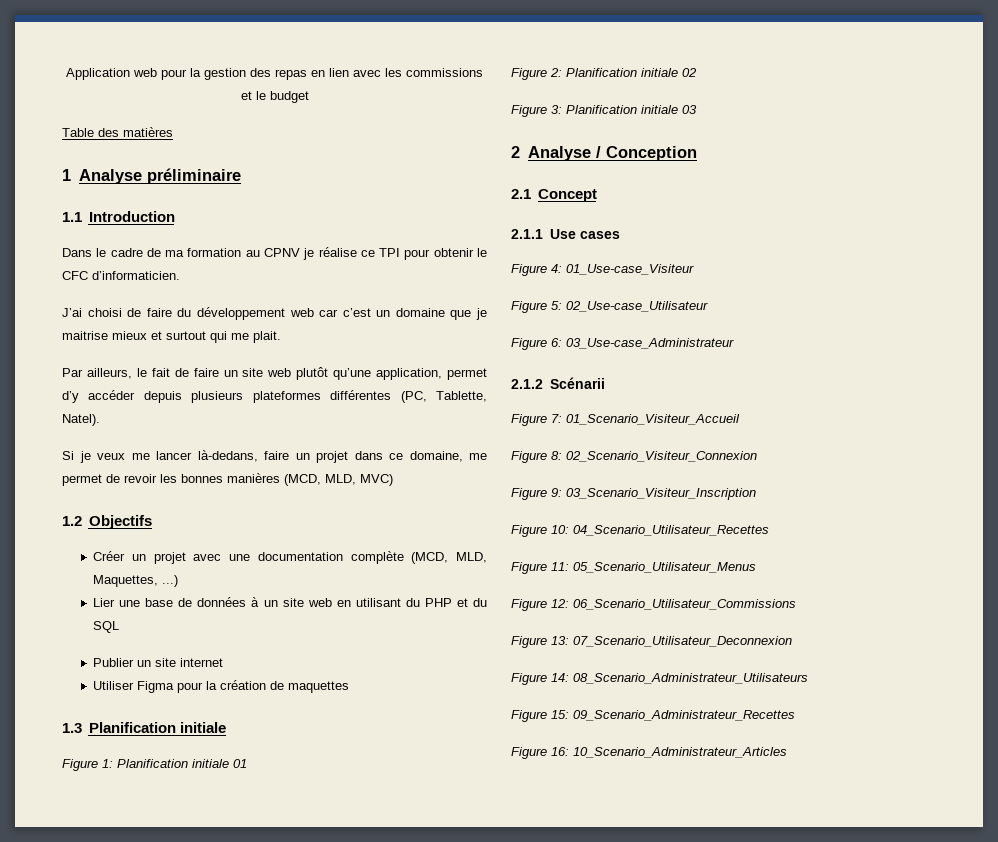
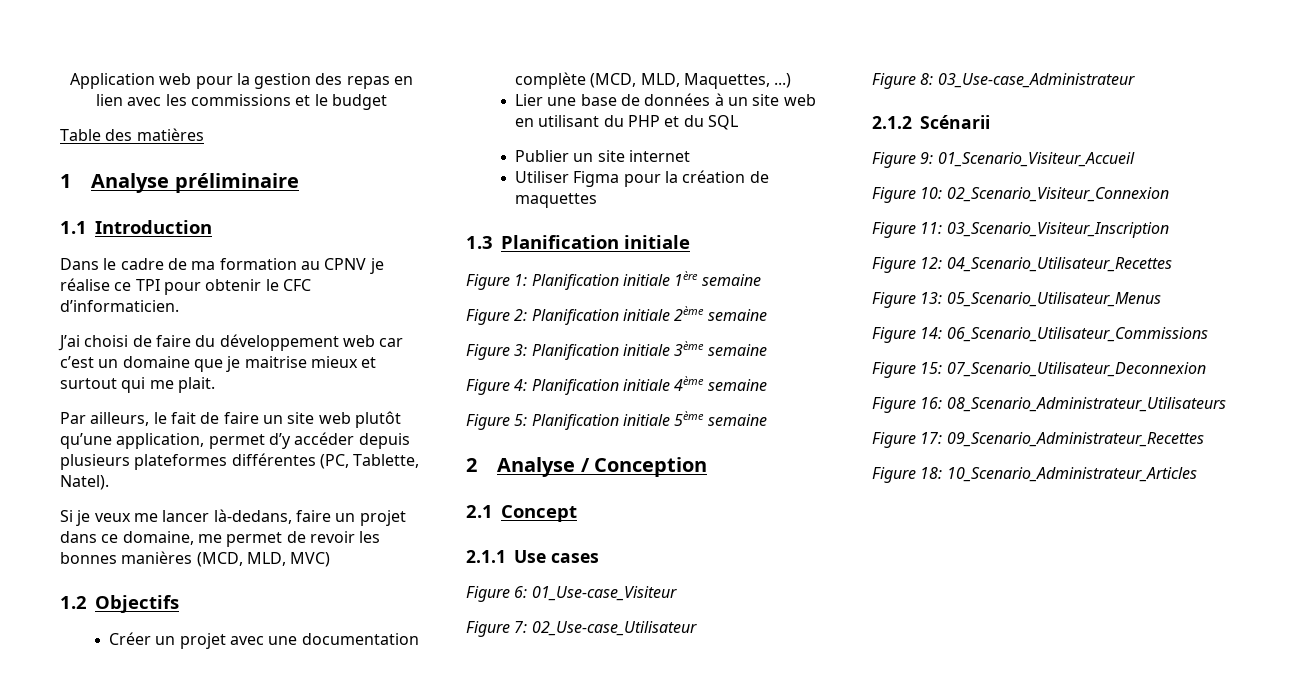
[233,759,247,768] 01 -> [674,271,761,286] 1ère semaine
[682,68,697,77] 02 -> [674,306,767,321] 2ème semaine
[682,105,697,114] 03 -> [674,341,767,356] [466,376,767,395] [466,411,767,430] 3ème semaine // Figure 4: Planification initiale 4ème semaine // Figure 5: Planification initiale 5ème semaine
[551,264,562,273] 4: -> [514,586,528,598] 6:
[551,301,562,310] 5: -> [514,621,528,633] 7:
[551,338,562,347] 6: -> [920,73,934,85] 8:
[551,414,562,423] 7: -> [920,152,934,164] 9:
[551,451,562,460] 8: -> [920,187,943,199] 10:
[551,488,562,497] 9: -> [920,222,943,234] 11:
[551,525,569,534] 10: -> [920,257,943,269] 12:
[551,562,569,571] 11: -> [920,292,943,304] 13:
[551,599,569,608] 12: -> [920,327,943,339] 14:
[551,636,569,645] 13: -> [920,362,943,374] 15:
[551,673,569,682] 14: -> [920,397,943,409] 16:
[551,710,569,719] 15: -> [920,432,943,444] 17:
[551,747,569,756] 16: -> [920,467,943,479] 18:

